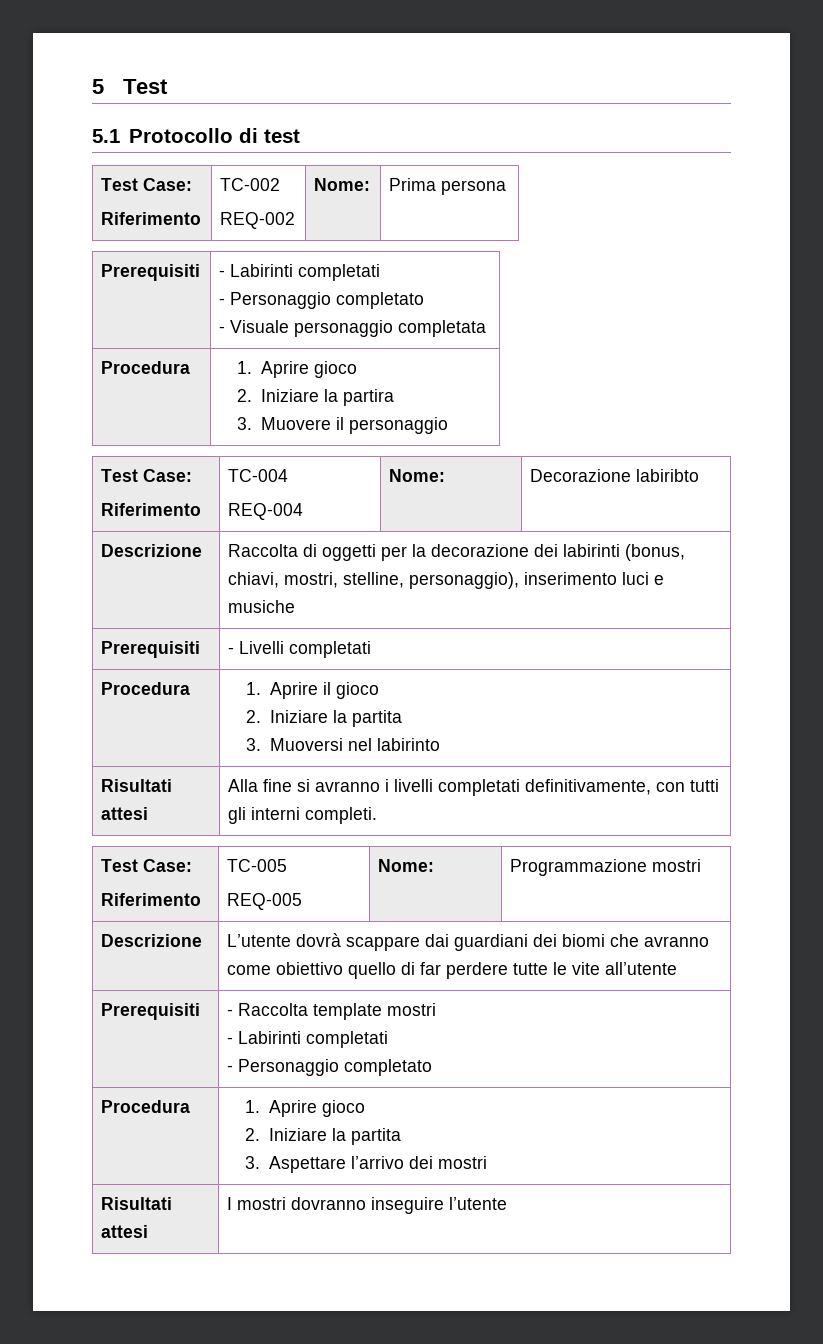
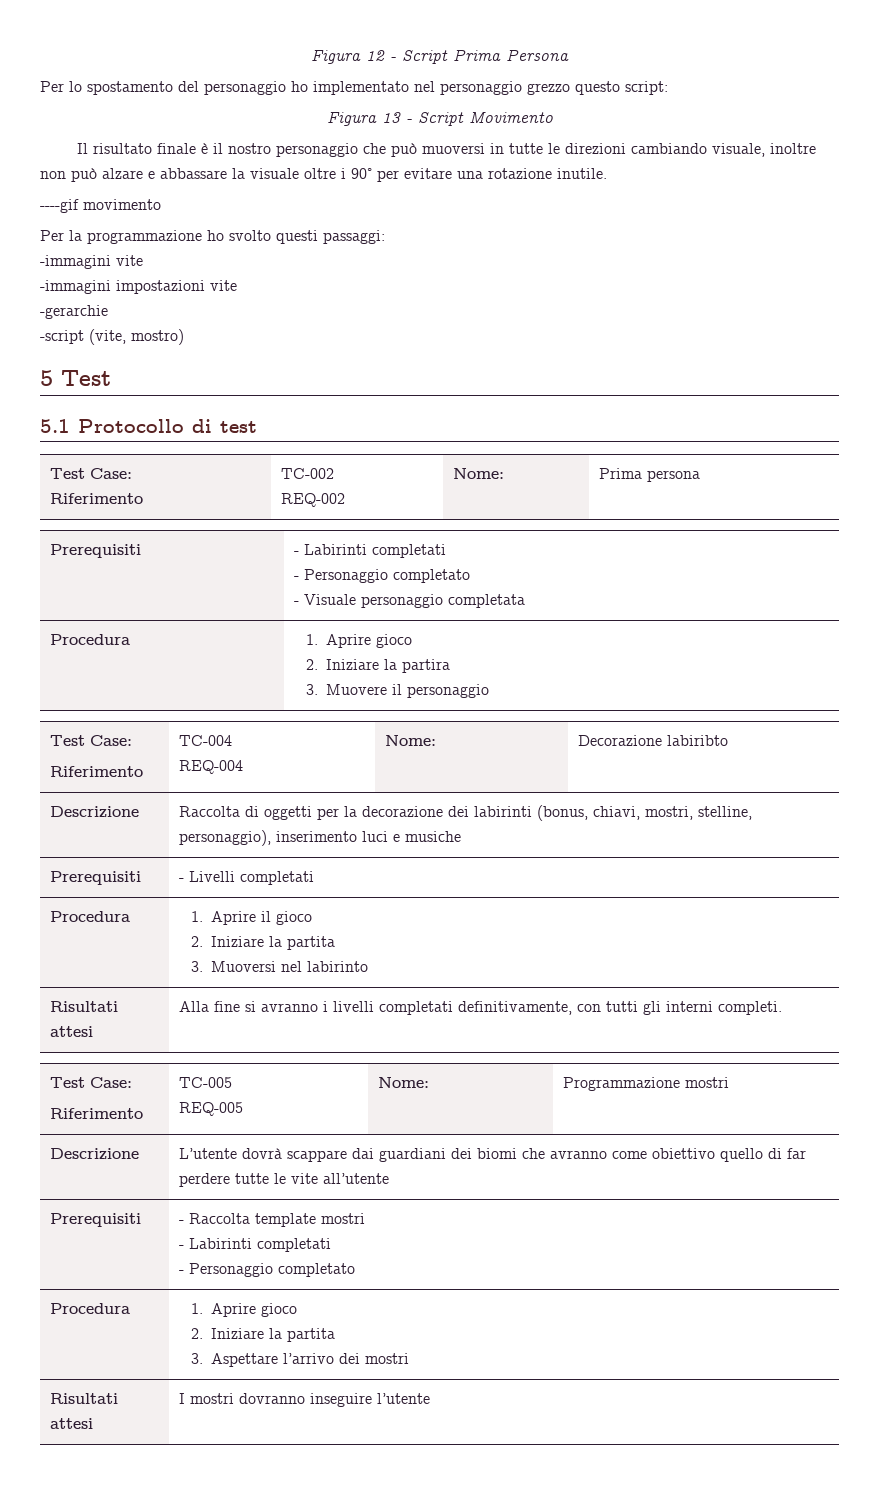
(92, 86) none -> [311,49,569,64] [40,81,668,95] [326,111,553,126] [77,143,817,157] [40,168,607,182] [40,199,161,213] [40,230,385,244] [40,255,143,269] [40,280,237,294] [40,305,108,319] [40,329,184,345] Figura 12 - Script Prima Persona // Per lo spostamento del personaggio ho implementato nel personaggio grezzo questo script: // Figura 13 - Script Movimento // Il risultato finale è il nostro personaggio che può muoversi in tutte le direzioni cambiando visuale, inoltre non può alzare e abbassare la visuale oltre i 90° per evitare una rotazione inutile. // ----gif movimento // Per la programmazione ho svolto questi passaggi: // -immagini vite // -immagini impostazioni vite // -gerarchie // -script (vite, mostro) //

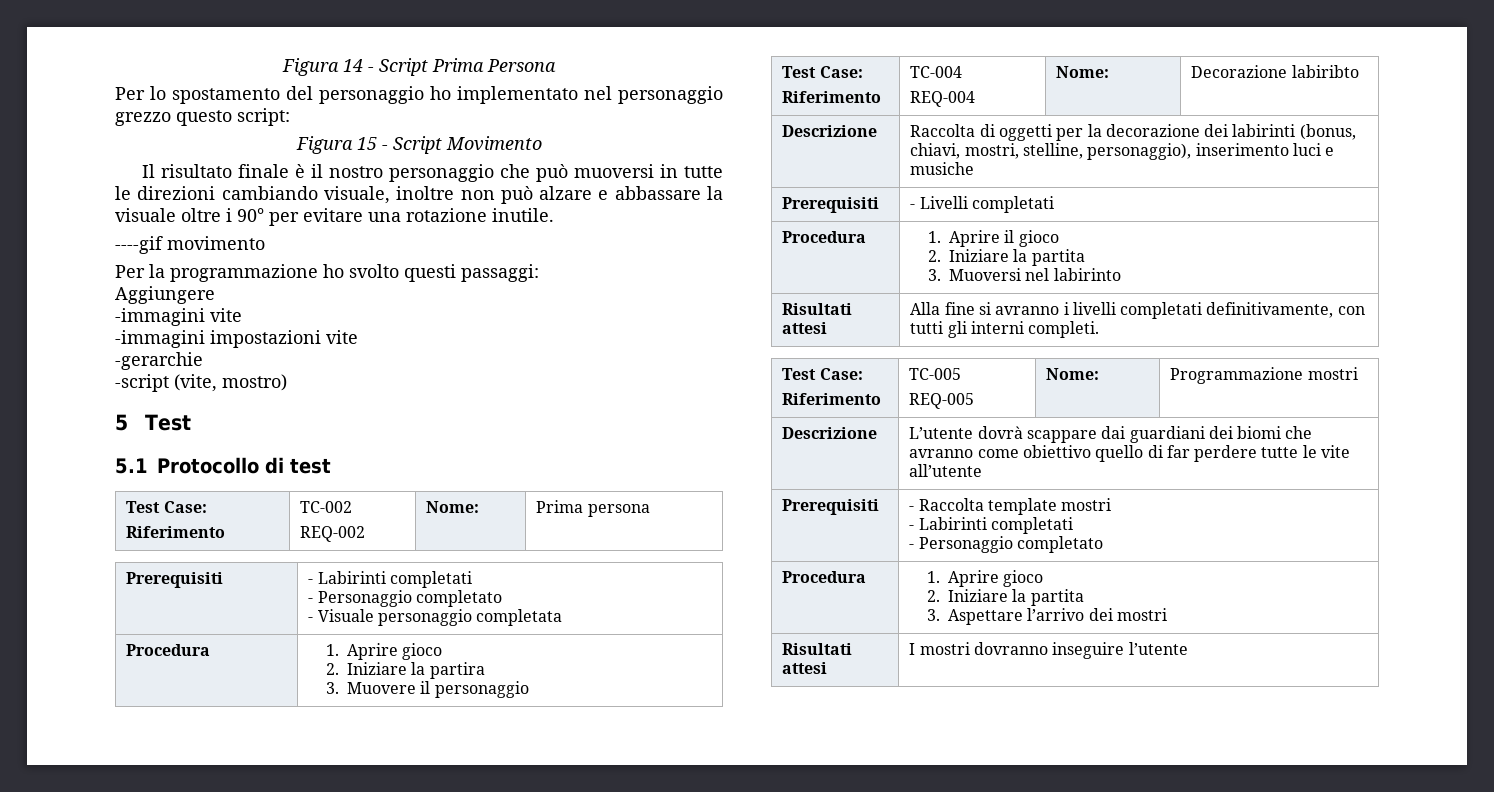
[311,50,385,64] Figura 12 -> [282,58,363,76] Figura 14
[381,112,401,123] 13 -> [356,137,377,150] 15
(385, 237) none -> [115,286,215,304] // Aggiungere

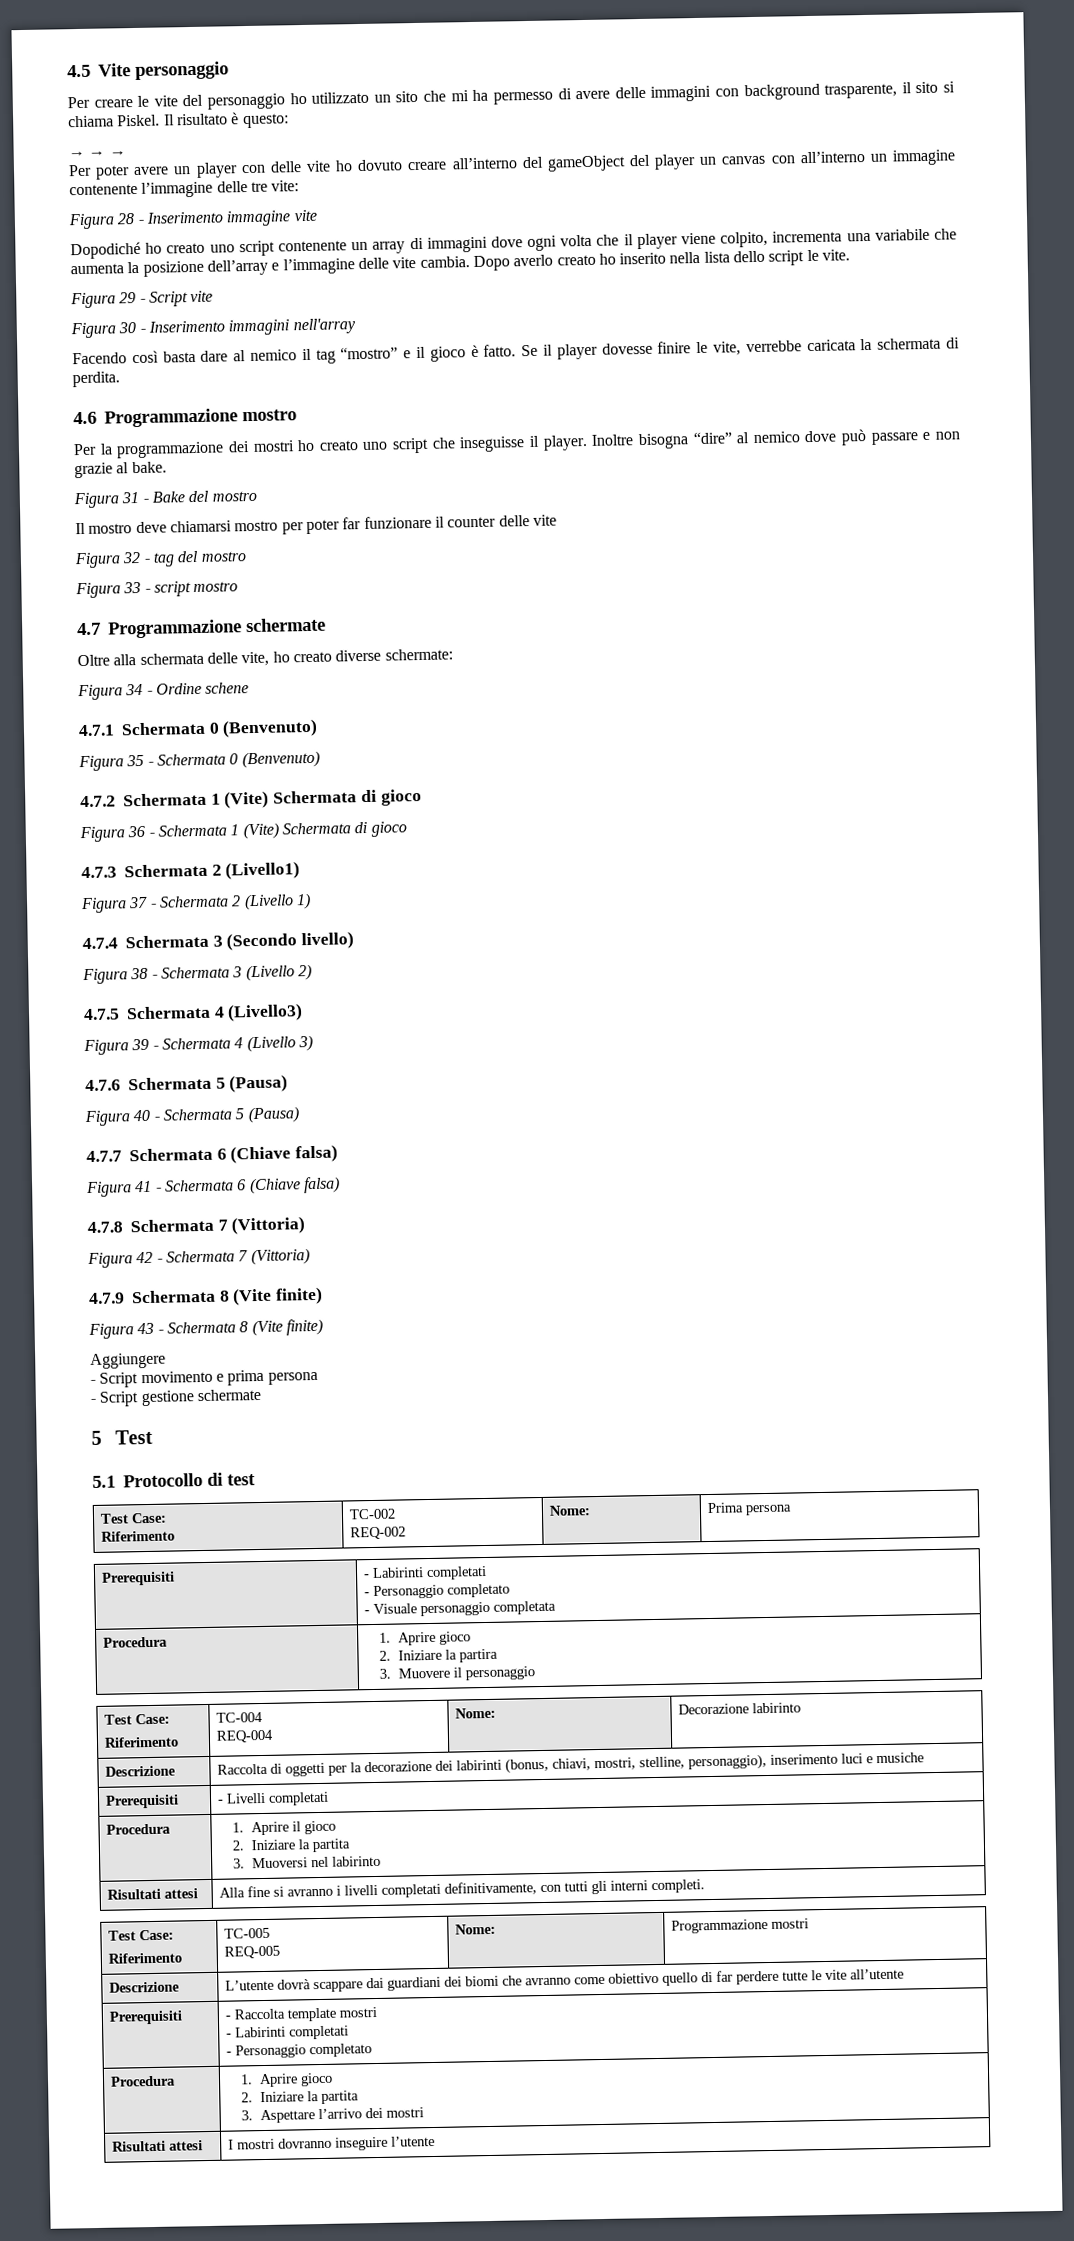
[282,58,556,76] [115,86,723,104] [115,108,290,126] [295,136,542,154] [142,164,723,182] [115,186,723,204] [115,208,554,226] [115,236,265,254] [115,264,539,282] [115,286,215,304] [115,308,242,326] [115,330,358,348] [115,352,203,370] [115,374,287,392] Figura 14 - Script Prima Persona // Per lo spostamento del personaggio ho implementato nel personaggio grezzo questo script: // Figura 15 - Script Movimento // Il risultato finale è il nostro personaggio che può muoversi in tutte le direzioni cambiando visuale, inoltre non può alzare e abbassare la visuale oltre i 90° per evitare una rotazione inutile. // ----gif movimento // Per la programmazione ho svolto questi passaggi: // Aggiungere // -immagini vite // -immagini impostazioni vite // -gerarchie // -script (vite, mostro) -> [67,61,229,80] [67,81,955,110] [68,112,289,129] [68,150,126,158] [68,149,956,180] [69,180,300,198] [68,209,317,230] [70,228,957,260] [70,249,851,277] [70,290,214,309] [70,318,356,339] [72,337,960,365] [72,371,120,388] [73,408,297,428] [73,429,960,459] [74,461,167,479] [73,490,257,509] [75,514,557,535] [74,550,246,569] [75,581,239,599] [77,617,326,639] [77,648,453,667] [77,682,250,701] [78,718,319,738] [78,750,320,772] [80,789,422,809] [79,821,407,843] [81,861,301,880] [80,893,311,914] [82,931,355,951] [82,963,312,985] [83,1003,304,1022] [83,1034,313,1056] [85,1074,289,1093] [84,1106,299,1127] [86,1144,339,1164] [86,1176,340,1198] [87,1216,306,1235] [87,1248,310,1269] [88,1286,324,1306] [88,1318,323,1340] [90,1352,166,1369] [90,1369,318,1388] [90,1388,261,1407] 4.5 Vite personaggio // Per creare le vite del personaggio ho utilizzato un sito che mi ha permesso di avere delle immagini con background trasparente, il sito si chiama Piskel. Il risultato è questo: // → → → // Per poter avere un player con delle vite ho dovuto creare all’interno del gameObject del player un canvas con all’interno un immagine contenente l’immagine delle tre vite: // Figura 28 - Inserimento immagine vite // Dopodiché ho creato uno script contenente un array di immagini dove ogni volta che il player viene colpito, incrementa una variabile che aumenta la posizione dell’array e l’immagine delle vite cambia. Dopo averlo creato ho inserito nella lista dello script le vite. // Figura 29 - Script vite // Figura 30 - Inserimento immagini nell'array // Facendo così basta dare al nemico il tag “mostro” e il gioco è fatto. Se il player dovesse finire le vite, verrebbe caricata la schermata di perdita. // 4.6 Programmazione mostro // Per la programmazione dei mostri ho creato uno script che inseguisse il player. Inoltre bisogna “dire” al nemico dove può passare e non grazie al bake. // Figura 31 - Bake del mostro // Il mostro deve chiamarsi mostro per poter far funzionare il counter delle vite // Figura 32 - tag del mostro // Figura 33 - script mostro // 4.7 Programmazione schermate // Oltre alla schermata delle vite, ho creato diverse schermate: // Figura 34 - Ordine schene // 4.7.1 Schermata 0 (Benvenuto) // Figura 35 - Schermata 0 (Benvenuto) // 4.7.2 Schermata 1 (Vite) Schermata di gioco // Figura 36 - Schermata 1 (Vite) Schermata di gioco // 4.7.3 Schermata 2 (Livello1) // Figura 37 - Schermata 2 (Livello 1) // 4.7.4 Schermata 3 (Secondo livello) // Figura 38 - Schermata 3 (Livello 2) // 4.7.5 Schermata 4 (Livello3) // Figura 39 - Schermata 4 (Livello 3) // 4.7.6 Schermata 5 (Pausa) // Figura 40 - Schermata 5 (Pausa) // 4.7.7 Schermata 6 (Chiave falsa) // Figura 41 - Schermata 6 (Chiave falsa) // 4.7.8 Schermata 7 (Vittoria) // Figura 42 - Schermata 7 (Vittoria) // 4.7.9 Schermata 8 (Vite finite) // Figura 43 - Schermata 8 (Vite finite) // Aggiungere // - Script movimento e prima persona // - Script gestione schermate
[1291,65,1359,78] labiribto -> [751,1702,801,1714] labirinto

